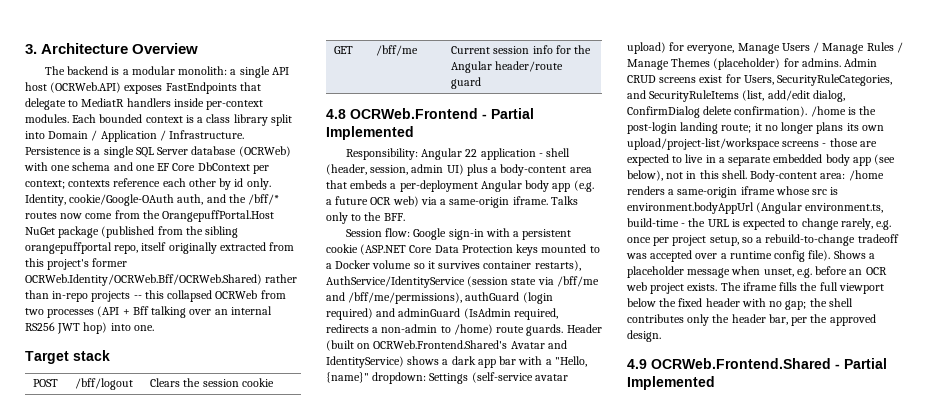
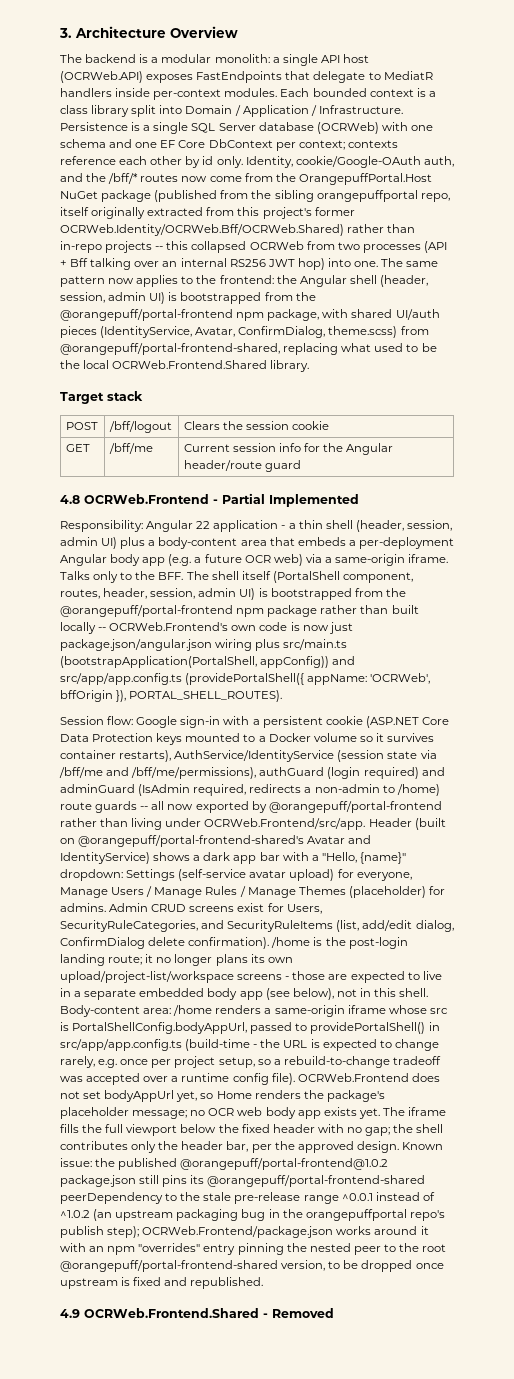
(154, 328) none -> [381,258,439,267] [60,275,428,287] [60,292,316,304] [60,309,440,321] [60,326,429,338] [60,343,437,355] [60,360,310,372] The same pattern now applies to the frontend: the Angular shell (header, session, admin UI) is bootstrapped from the @orangepuff/portal-frontend npm package, with shared UI/auth pieces (IdentityService, Avatar, ConfirmDialog, theme.scss) from @orangepuff/portal-frontend-shared, replacing what used to be the local OCRWeb.Frontend.Shared library.
(543, 155) none -> [288,520,323,529] a thin
(405, 217) none -> [186,571,413,583] [60,588,406,600] [60,605,419,617] [60,622,353,634] [60,639,348,651] [60,656,356,668] [60,673,431,685] [60,690,283,702] The shell itself (PortalShell component, routes, header, session, admin UI) is bootstrapped from the @orangepuff/portal-frontend npm package rather than built locally -- OCRWeb.Frontend's own code is now just package.json/angular.json wiring plus src/main.ts (bootstrapApplication(PortalShell, appConfig)) and src/app/app.config.ts (providePortalShell({ appName: 'OCRWeb', bffOrigin }), PORTAL_SHELL_ROUTES).
[526,324,564,336] guards. -> [95,801,442,813] [60,818,366,830] guards -- all now exported by @orangepuff/portal-frontend rather than living under OCRWeb.Frontend/src/app.
[373,340,508,349] OCRWeb.Frontend.Shared's -> [78,835,305,847] @orangepuff/portal-frontend-shared's
[627,202,884,214] [627,218,679,227] environment.bodyAppUrl (Angular environment.ts, build-time -> [72,1022,440,1034] [60,1039,251,1051] PortalShellConfig.bodyAppUrl, passed to providePortalShell() in src/app/app.config.ts (build-time
[833,250,875,259] [627,266,887,278] [626,282,718,294] Shows a placeholder message when unset, e.g. before an OCR web project exists. -> [297,1073,440,1082] [60,1090,385,1102] [60,1107,380,1119] OCRWeb.Frontend does not set bodyAppUrl yet, so Home renders the package's placeholder message; no OCR web body app exists yet.
(661, 336) none -> [401,1142,443,1150] [60,1158,389,1170] [60,1175,426,1187] [60,1192,435,1204] [60,1209,445,1221] [60,1226,429,1238] [60,1243,447,1255] [60,1260,444,1272] [60,1277,264,1289] Known issue: the published @orangepuff/portal-frontend@1.0.2 package.json still pins its @orangepuff/portal-frontend-shared peerDependency to the stale pre-release range ^0.0.1 instead of ^1.0.2 (an upstream packaging bug in the orangepuffportal repo's publish step); OCRWeb.Frontend/package.json works around it with an npm "overrides" entry pinning the nested peer to the root @orangepuff/portal-frontend-shared version, to be dropped once upstream is fixed and republished.
[844,358,887,369] [627,376,715,390] Partial Implemented -> [272,1308,334,1318] Removed

